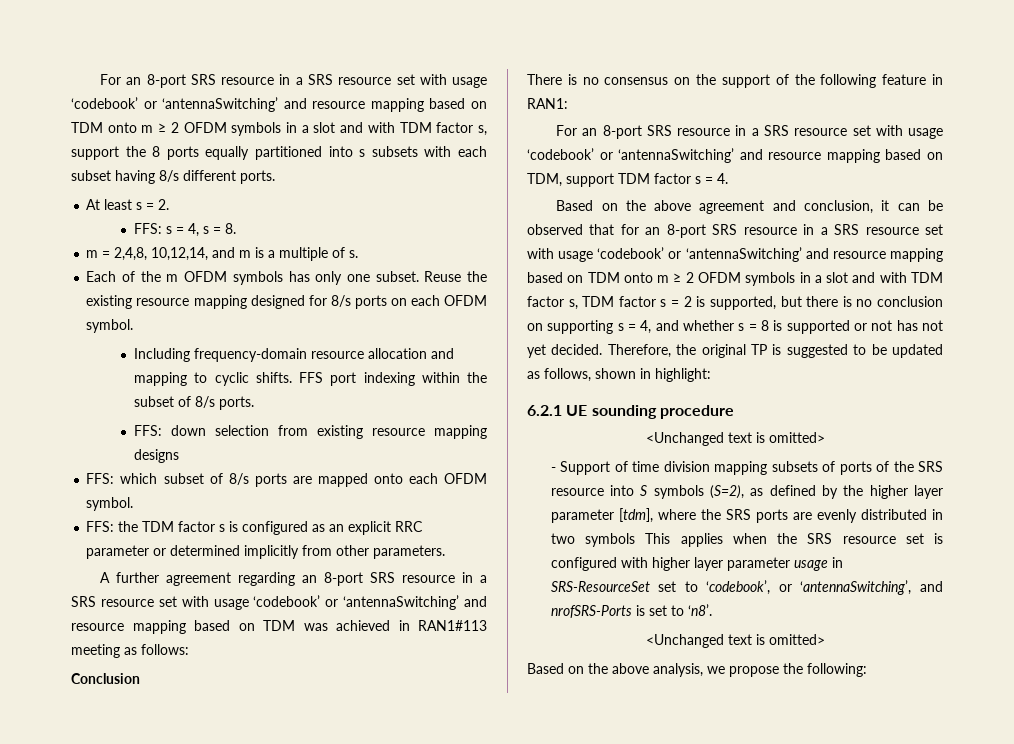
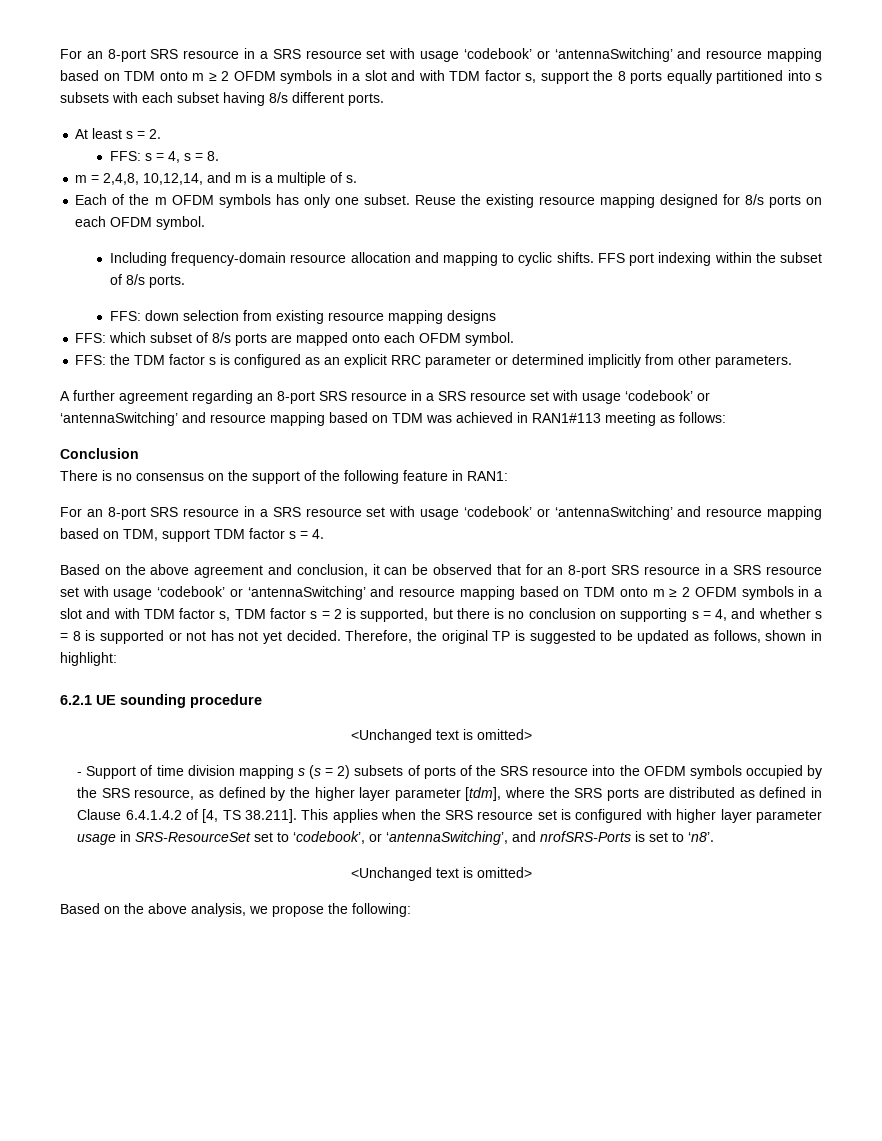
(768, 468) none -> [297,765,351,779] s (s = 2)
[640,485,745,499] S symbols (S=2), -> [619,765,822,779] [77,787,195,800] the OFDM symbols occupied by the SRS resource,
[816,509,943,523] [550,533,636,547] evenly distributed in two symbols -> [669,787,822,798] [77,809,298,823] distributed as defined in Clause 6.4.1.4.2 of [4, TS 38.211].

